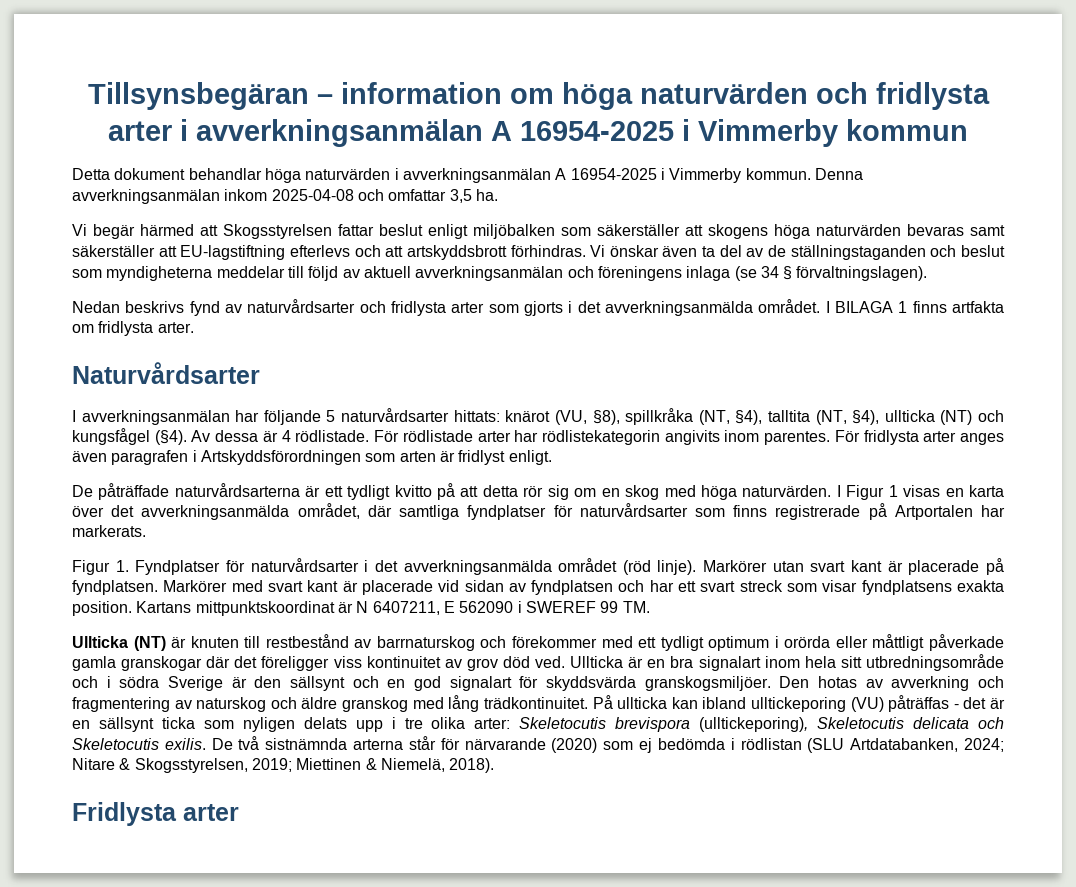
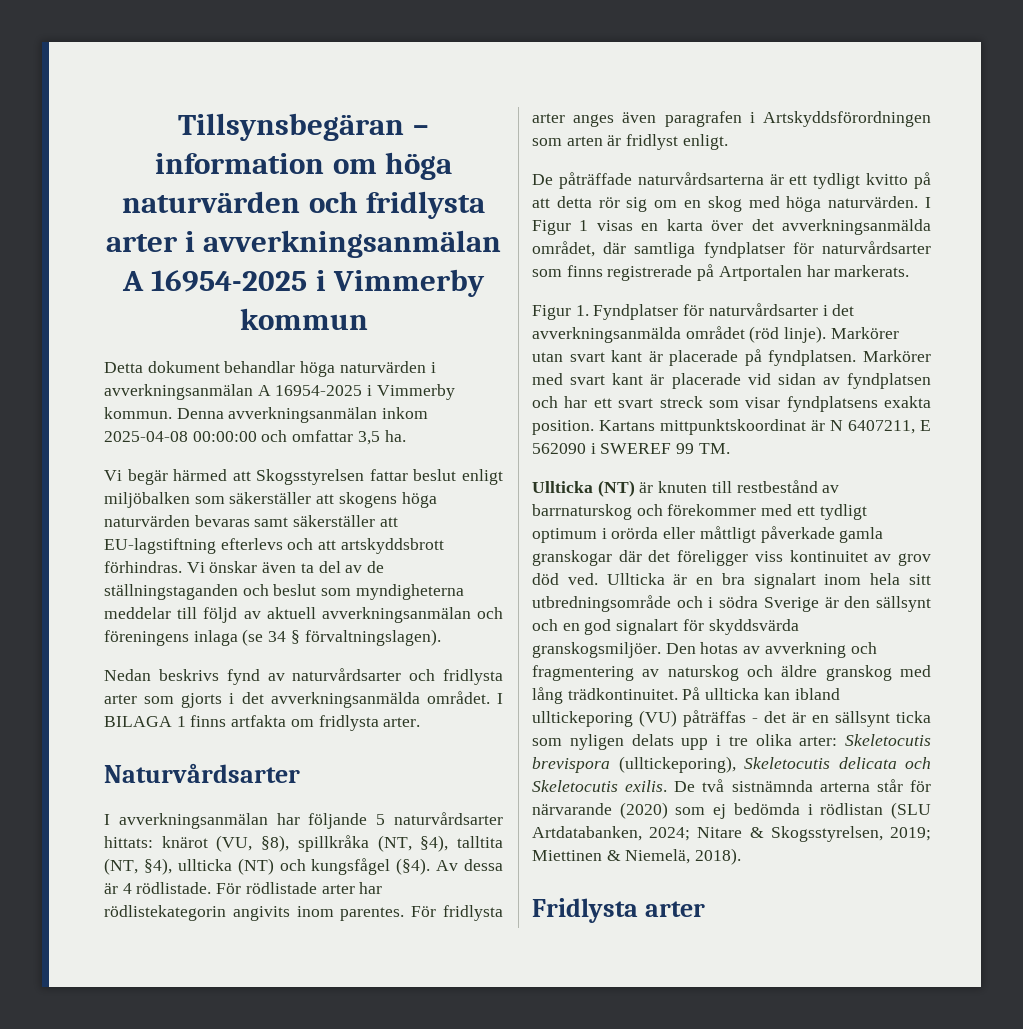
(354, 195) none -> [192,431,257,442] 00:00:00

